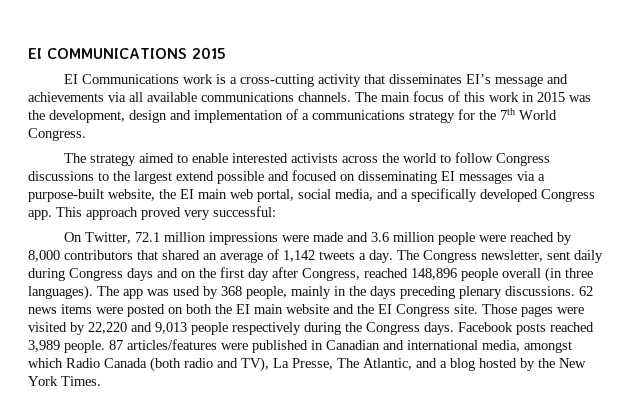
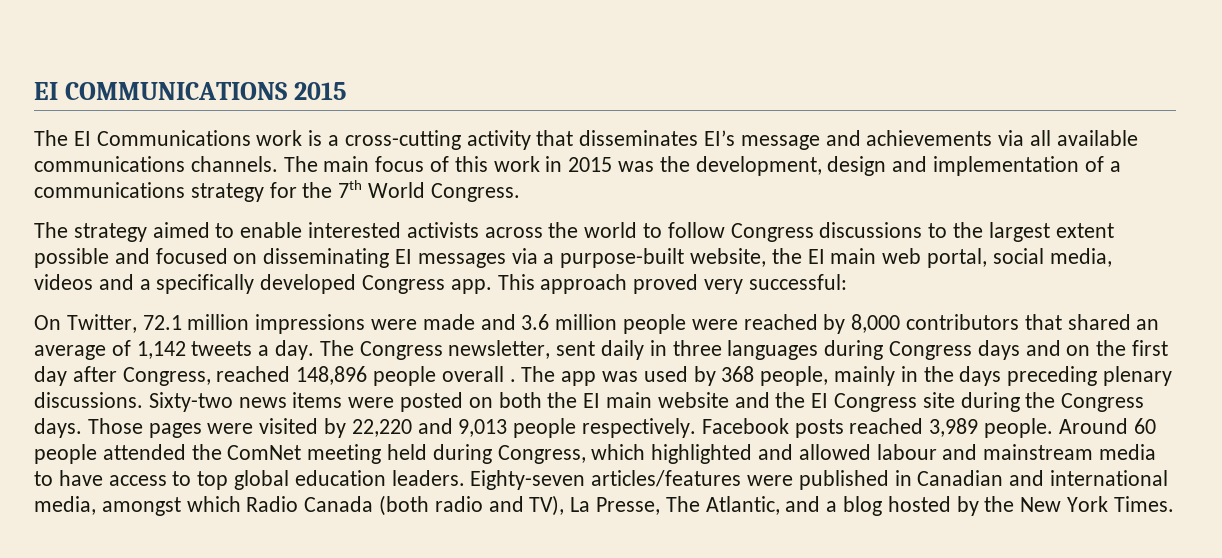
(226, 53) none -> [34,130,68,146] The
[176,171,214,181] extend -> [1055,223,1114,238] extent
(373, 195) none -> [34,274,93,290] videos
(603, 256) none -> [649,340,819,360] in three languages
[545,267,593,282] [28,285,93,300] (in three languages). -> [509,379,516,382] .
[579,286,593,296] 62 -> [148,392,233,412] Sixty-two
[454,304,478,314] site. -> [922,392,1145,412] [34,418,82,438] site during the Congress days.
[232,322,454,335] respectively during the Congress days. -> [582,418,697,438] respectively.
[109,340,123,350] 87 -> [1058,418,1156,434] [34,444,1157,464] [34,470,586,490] Around 60 people attended the ComNet meeting held during Congress, which highlighted and allowed labour and mainstream media to have access to top global education leaders. Eighty-seven

